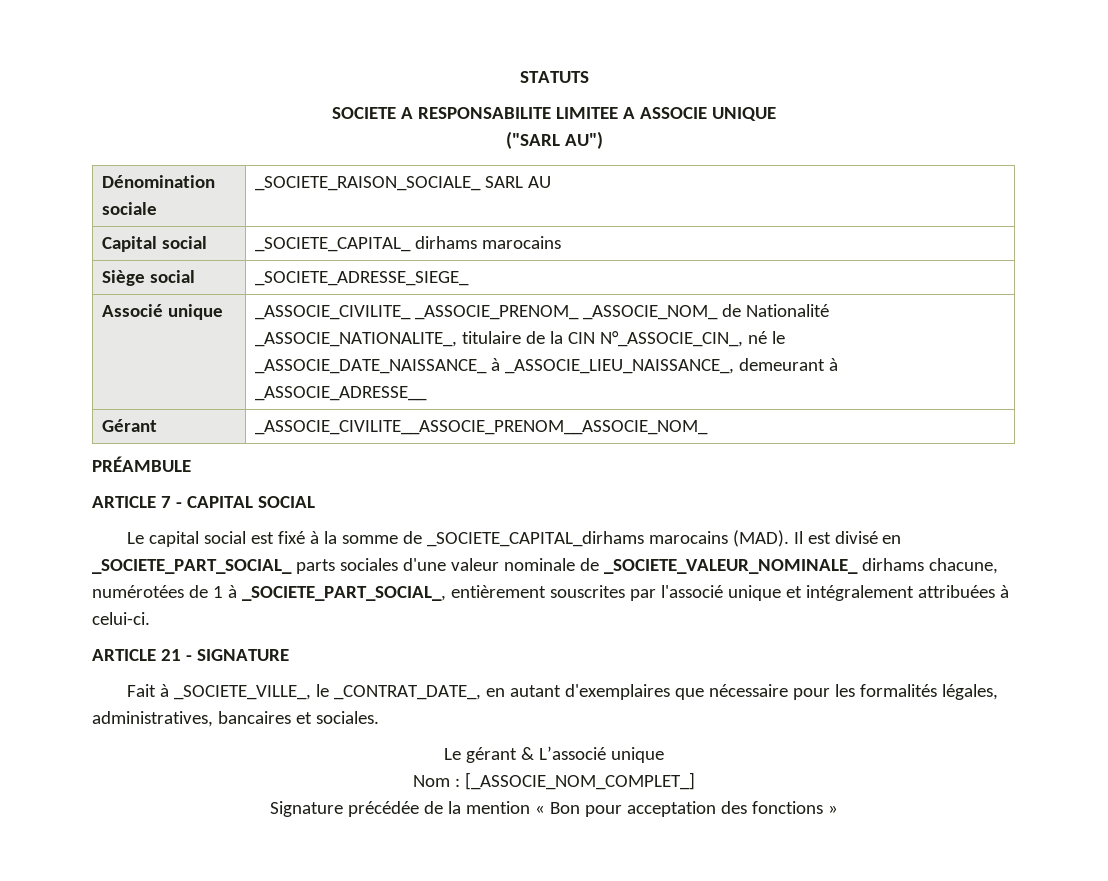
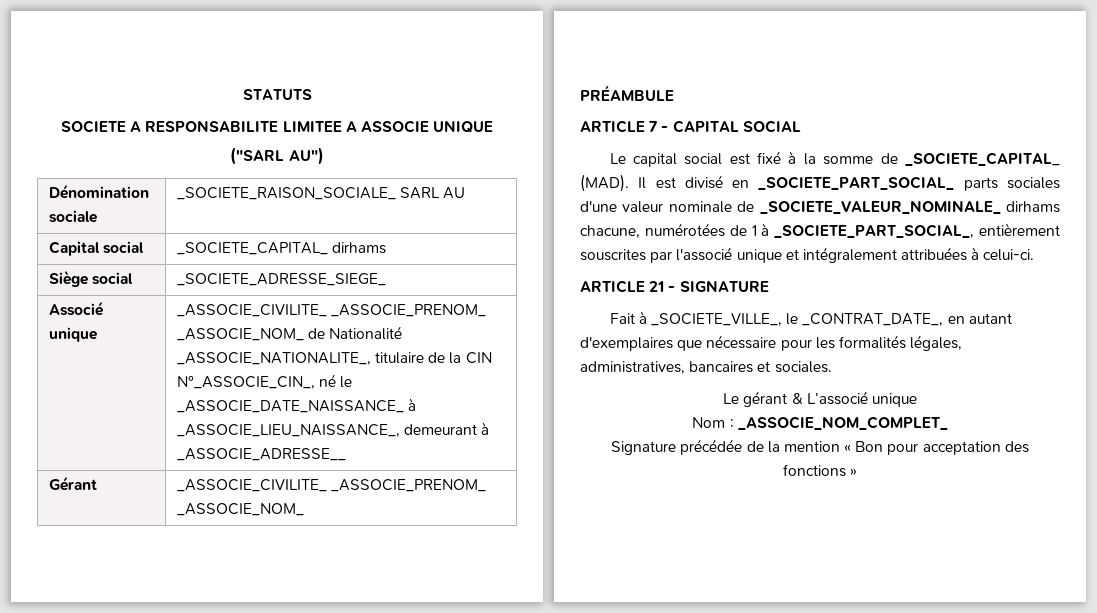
[482,236,562,249] marocains -> (387, 248) none
[255,420,709,435] _ASSOCIE_CIVILITE__ASSOCIE_PRENOM__ASSOCIE_NOM_ -> [176,479,487,492] [176,503,304,516] _ASSOCIE_CIVILITE_ _ASSOCIE_PRENOM_ _ASSOCIE_NOM_
[426,531,728,547] _SOCIETE_CAPITAL_dirhams marocains -> [905,152,1060,166] _SOCIETE_CAPITAL_
[464,772,695,790] [_ASSOCIE_NOM_COMPLET_] -> [737,416,948,430] _ASSOCIE_NOM_COMPLET_

